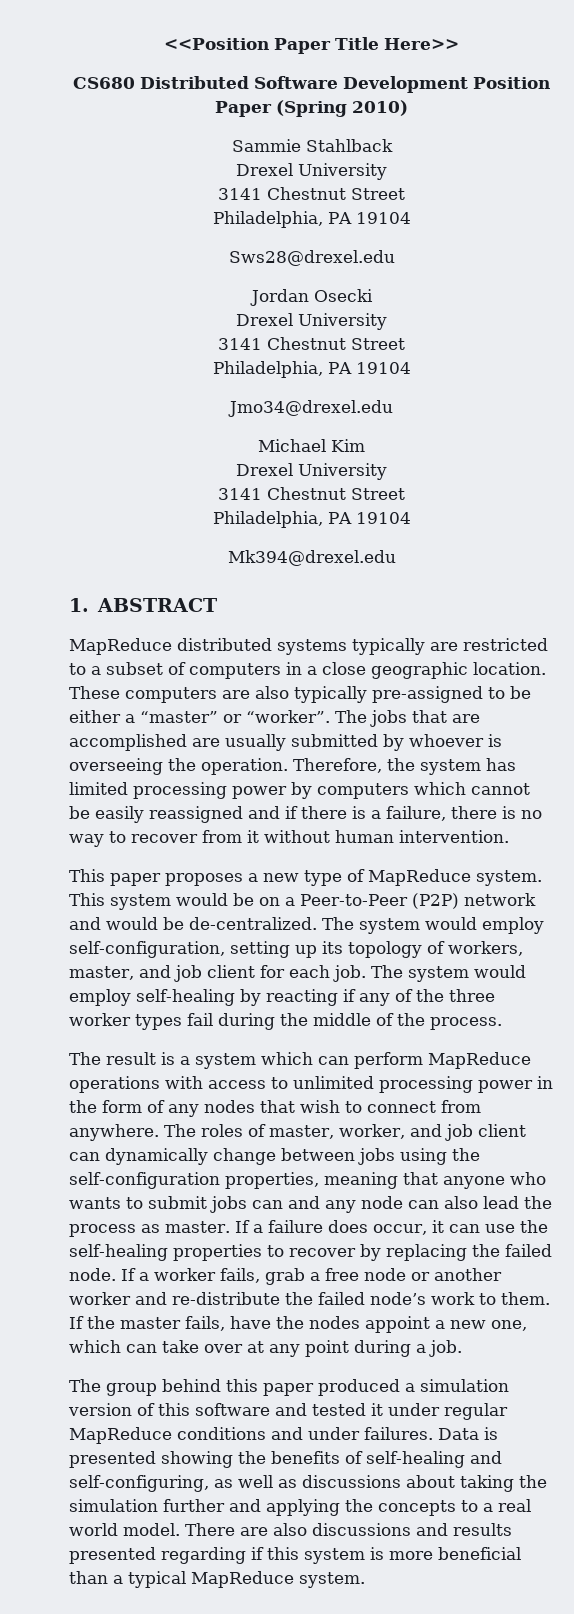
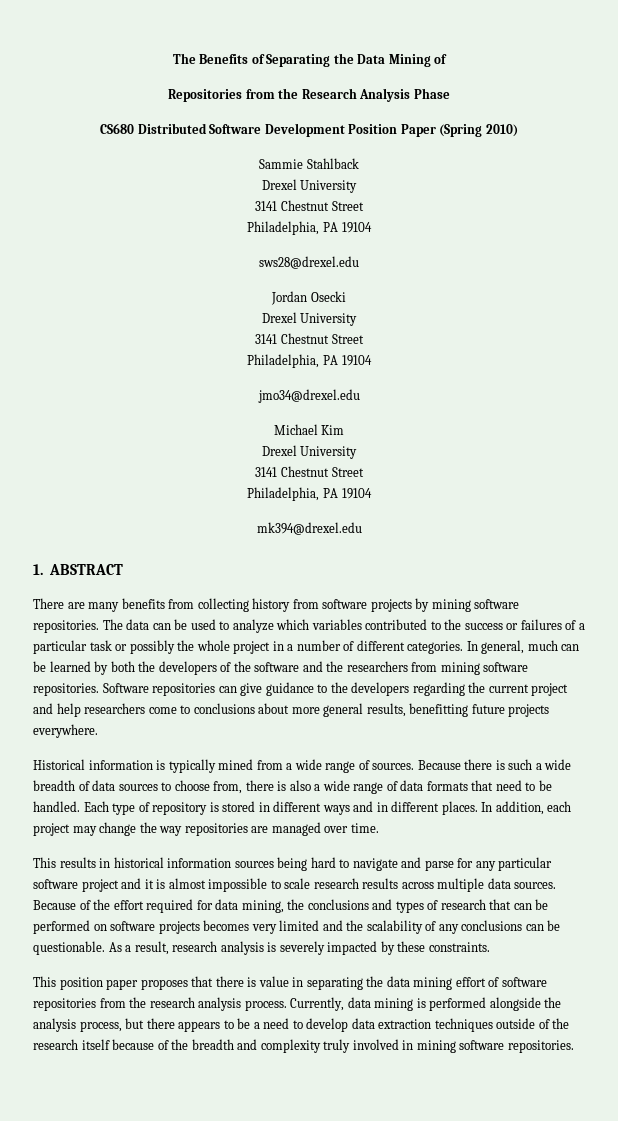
[164,37,459,54] <<Position Paper Title Here>> -> [172,53,448,67] [168,88,450,102] The Benefits of Separating the Data Mining of // Repositories from the Research Analysis Phase
[228,250,395,266] Sws28@drexel.edu -> [259,256,359,269] sws28@drexel.edu
[228,400,393,417] Jmo34@drexel.edu -> [257,389,360,403] jmo34@drexel.edu
[227,550,396,566] Mk394@drexel.edu -> [256,522,362,535] mk394@drexel.edu
[69,638,548,655] [69,662,546,679] [69,686,531,703] [69,710,480,727] [69,734,502,751] [69,758,516,775] [69,782,530,799] [69,806,542,823] [69,830,509,847] [69,869,542,886] [69,893,536,910] [69,917,544,934] [69,941,523,958] [69,965,526,982] [69,989,495,1006] [69,1013,502,1030] [69,1052,531,1069] [69,1076,553,1093] [69,1100,481,1117] [69,1124,526,1141] [69,1148,480,1165] [69,1172,546,1189] [69,1196,552,1213] [69,1220,548,1237] [69,1244,552,1261] [69,1268,502,1285] [69,1292,550,1305] [69,1316,527,1333] [69,1340,462,1357] [69,1379,509,1396] [68,1403,508,1420] [69,1427,498,1444] [69,1451,502,1468] [69,1475,547,1492] [69,1499,531,1516] [69,1523,512,1536] [69,1547,521,1564] [69,1571,365,1588] MapReduce distributed systems typically are restricted to a subset of computers in a close geographic location. These computers are also typically pre-assigned to be either a “master” or “worker”. The jobs that are accomplished are usually submitted by whoever is overseeing the operation. Therefore, the system has limited processing power by computers which cannot be easily reassigned and if there is a failure, there is no way to recover from it without human intervention. // This paper proposes a new type of MapReduce system. This system would be on a Peer-to-Peer (P2P) network and would be de-centralized. The system would employ self-configuration, setting up its topology of workers, master, and job client for each job. The system would employ self-healing by reacting if any of the three worker types fail during the middle of the process. // The result is a system which can perform MapReduce operations with access to unlimited processing power in the form of any nodes that wish to connect from anywhere. The roles of master, worker, and job client can dynamically change between jobs using the self-configuration properties, meaning that anyone who wants to submit jobs can and any node can also lead the process as master. If a failure does occur, it can use the self-healing properties to recover by replacing the failed node. If a worker fails, grab a free node or another worker and re-distribute the failed node’s work to them. If the master fails, have the nodes appoint a new one, which can take over at any point during a job. // The group behind this paper produced a simulation version of this software and tested it under regular MapReduce conditions and under failures. Data is presented showing the benefits of self-healing and self-configuring, as well as discussions about taking the simulation further and applying the concepts to a real world model. There are also discussions and results presented regarding if this system is more beneficial than a typical MapReduce system. -> [33,598,520,612] [33,619,585,633] [33,640,580,654] [33,661,529,675] [33,682,569,696] [33,703,550,717] [33,724,98,738] [33,759,572,773] [33,780,552,794] [33,801,572,815] [33,822,379,836] [33,857,553,871] [33,878,557,892] [33,899,549,913] [33,920,561,934] [33,941,490,955] [33,976,547,990] [33,997,562,1011] [33,1018,570,1032] [33,1039,574,1053] There are many benefits from collecting history from software projects by mining software repositories. The data can be used to analyze which variables contributed to the success or failures of a particular task or possibly the whole project in a number of different categories. In general, much can be learned by both the developers of the software and the researchers from mining software repositories. Software repositories can give guidance to the developers regarding the current project and help researchers come to conclusions about more general results, benefitting future projects everywhere. // Historical information is typically mined from a wide range of sources. Because there is such a wide breadth of data sources to choose from, there is also a wide range of data formats that need to be handled. Each type of repository is stored in different ways and in different places. In addition, each project may change the way repositories are managed over time. // This results in historical information sources being hard to navigate and parse for any particular software project and it is almost impossible to scale research results across multiple data sources. Because of the effort required for data mining, the conclusions and types of research that can be performed on software projects becomes very limited and the scalability of any conclusions can be questionable. As a result, research analysis is severely impacted by these constraints. // This position paper proposes that there is value in separating the data mining effort of software repositories from the research analysis process. Currently, data mining is performed alongside the analysis process, but there appears to be a need to develop data extraction techniques outside of the research itself because of the breadth and complexity truly involved in mining software repositories.

